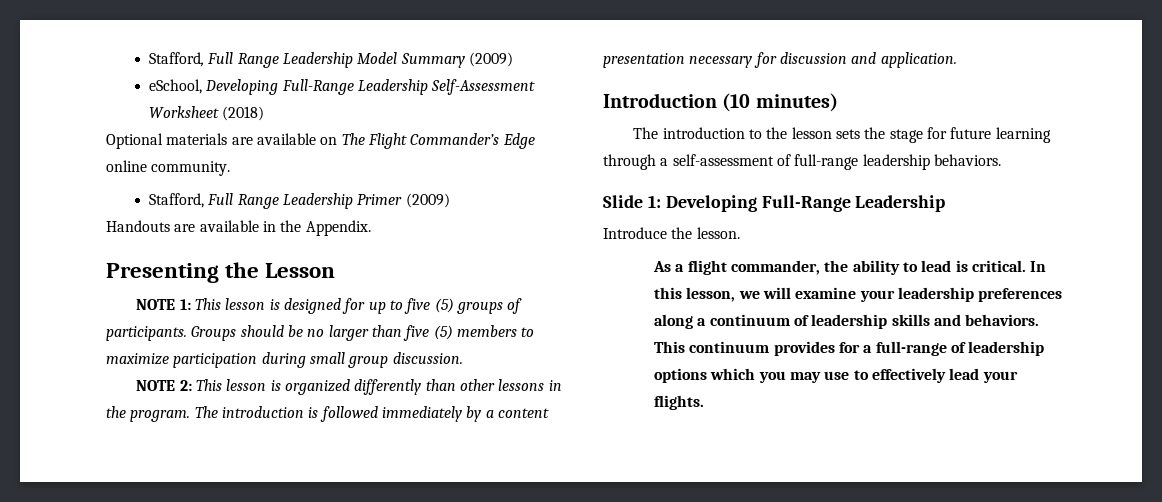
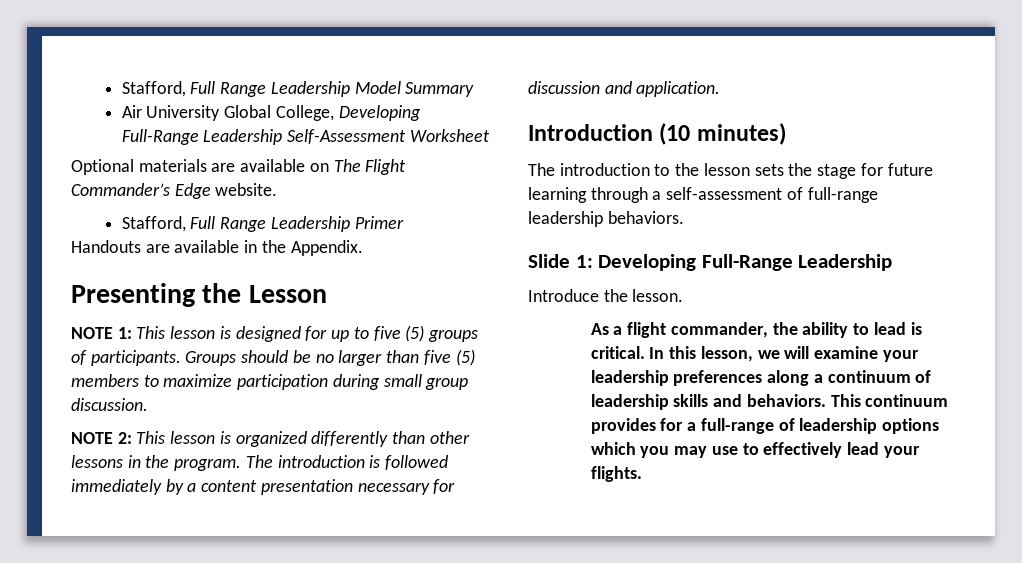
[468,52,513,67] [149,79,203,94] (2009) // eSchool, -> [121,105,334,121] // Air University Global College,
[222,106,265,121] (2018) -> (490, 135) none
[106,160,231,176] online community. -> [215,183,278,196] website.
[405,193,450,208] (2009) -> (404, 222) none

